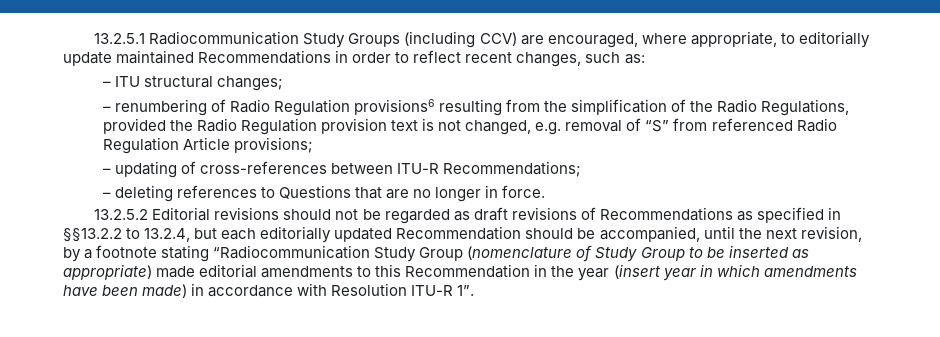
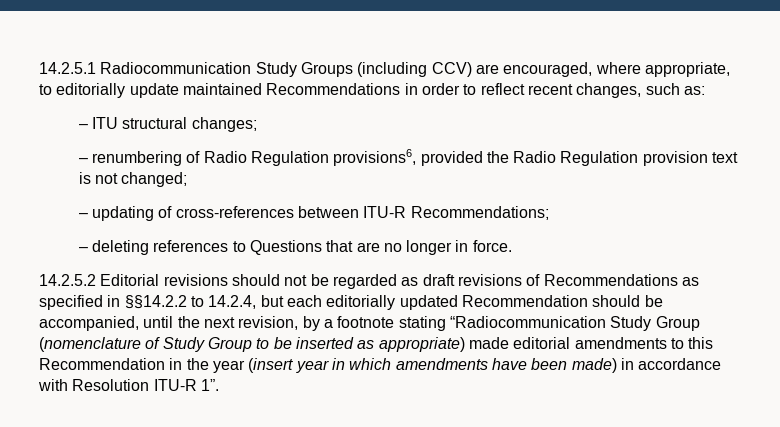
[94,33,146,44] 13.2.5.1 -> [39,62,96,74] 14.2.5.1
[354,99,850,116] provisions6 resulting from the simplification of the Radio Regulations, -> [333,149,417,166] provisions6,
[465,118,837,135] [102,137,313,154] changed, e.g. removal of “S” from referenced Radio Regulation Article provisions; -> [121,172,188,187] changed;
[94,209,149,220] 13.2.5.2 -> [39,274,96,286] 14.2.5.2
[63,228,191,242] §§13.2.2 to 13.2.4, -> [124,295,257,309] §§14.2.2 to 14.2.4,

